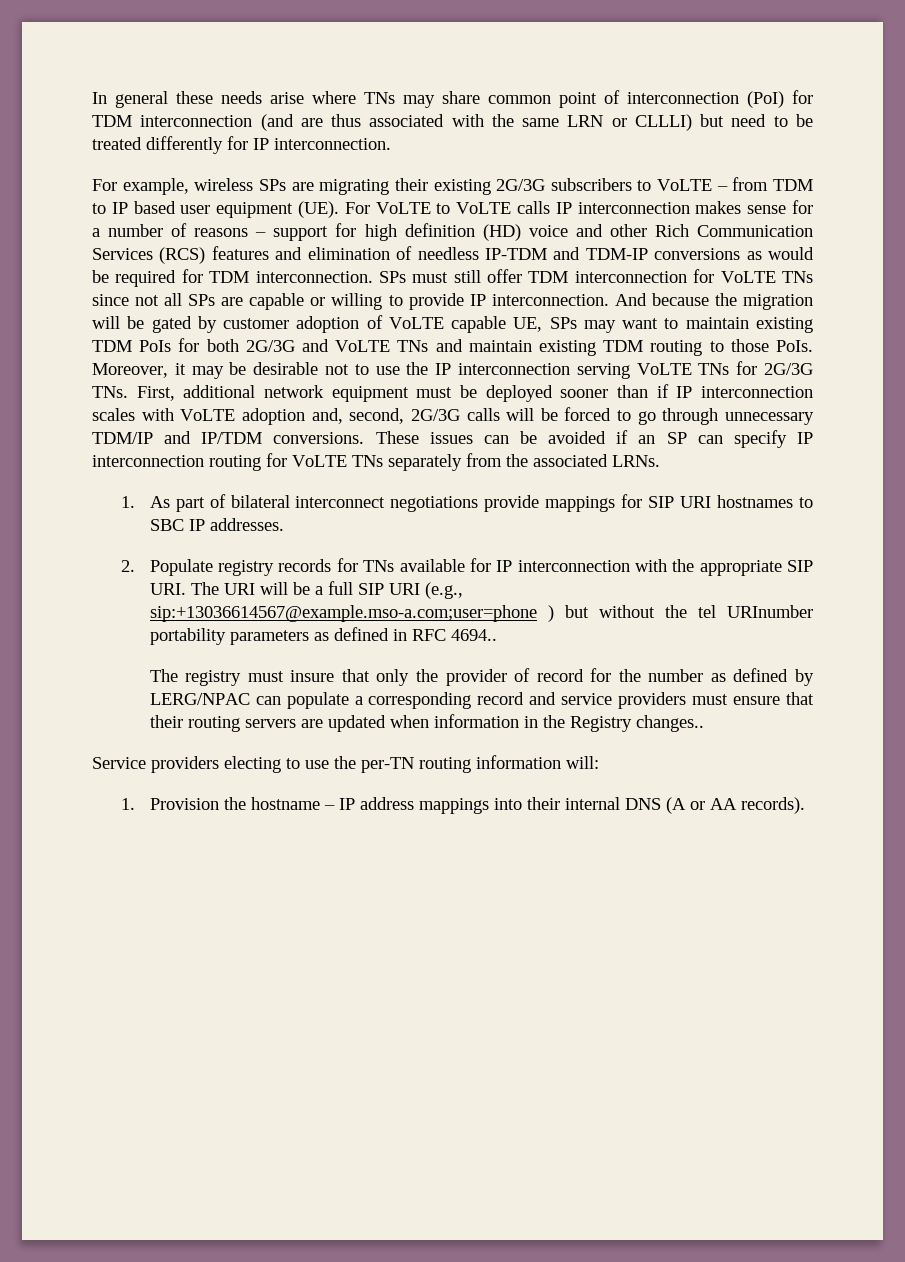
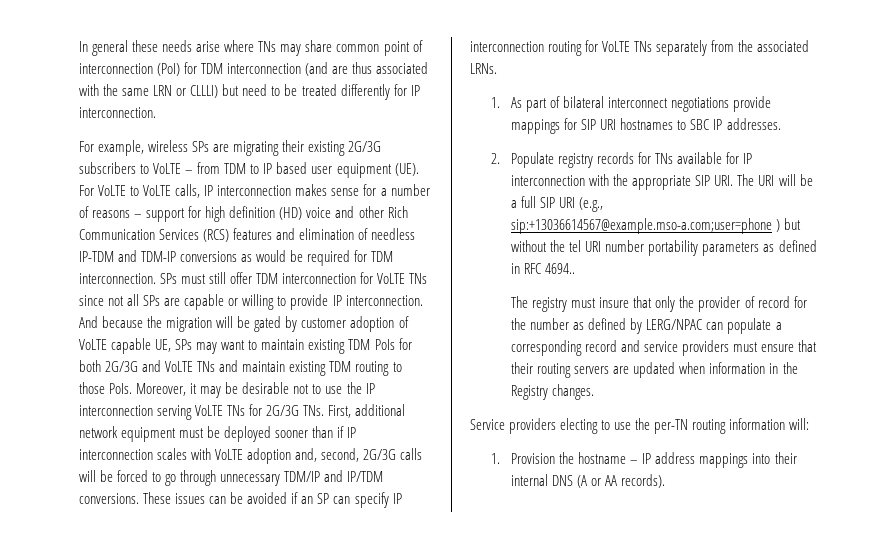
[517,201,550,214] calls -> [175,184,201,198] calls,
[727,605,813,618] URInumber -> [585,240,645,252] URI number
[635,715,704,732] changes.. -> [552,384,595,400] changes.

